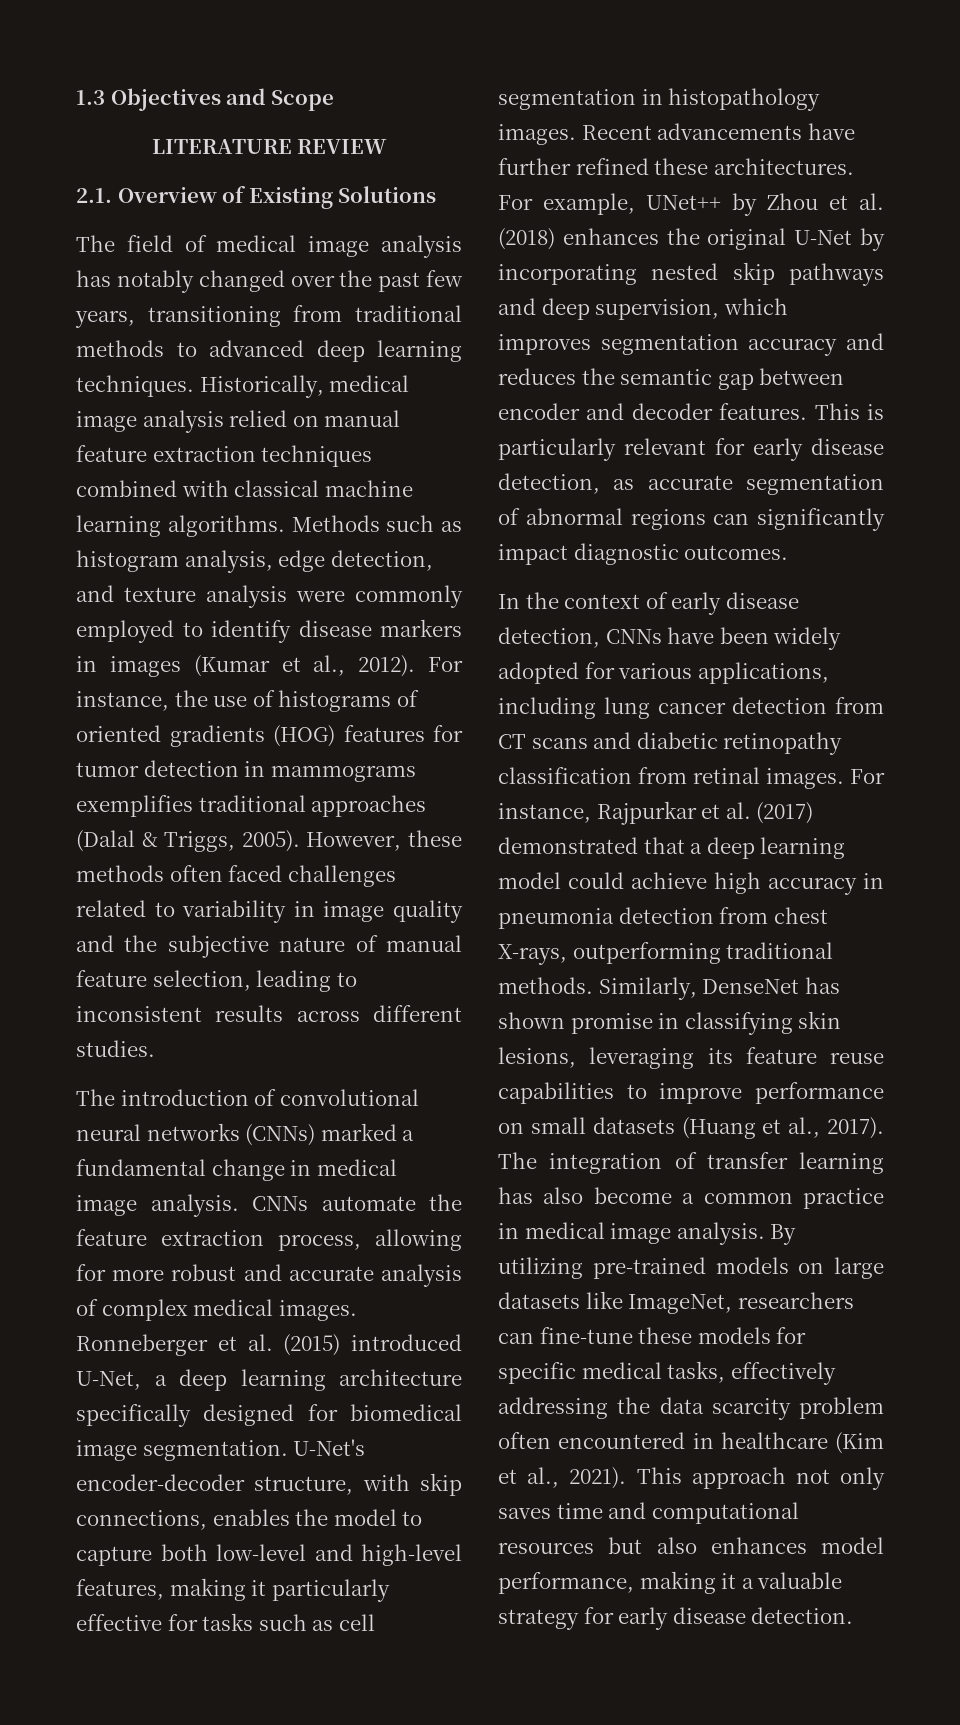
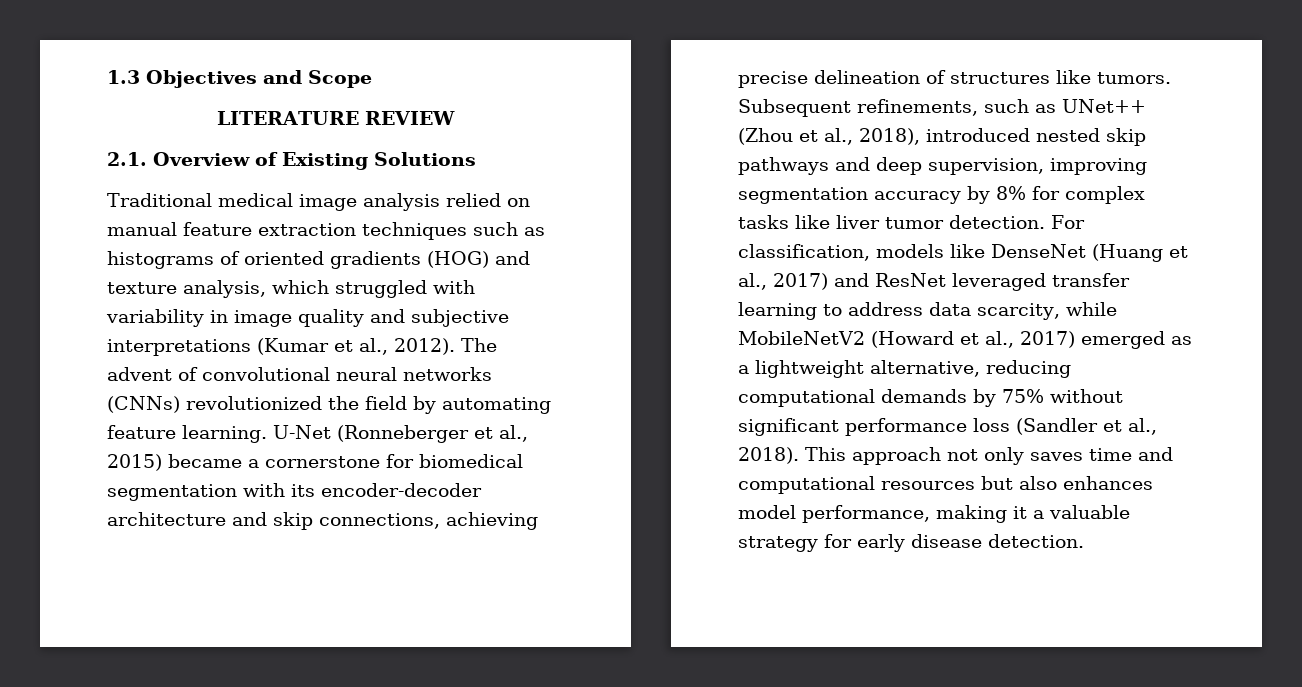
[76,235,462,258] [76,270,463,293] [75,305,462,328] [76,340,462,362] [76,375,324,398] The field of medical image analysis has notably changed over the past few years, transitioning from traditional methods to advanced deep learning techniques. Historically, -> [107,193,212,207] Traditional
[76,480,413,497] [76,515,462,537] [76,550,433,573] [76,585,463,608] [76,619,462,643] [76,655,463,677] [76,690,275,711] combined with classical machine learning algorithms. Methods such as histogram analysis, edge detection, and texture analysis were commonly employed to identify disease markers in images (Kumar et al., 2012). For instance, the use of -> [473,222,545,236] such as
[343,725,463,742] [76,760,416,782] [76,795,427,817] [76,830,462,852] [76,865,396,887] [76,900,175,917] features for tumor detection in mammograms exemplifies traditional approaches (Dalal & Triggs, 2005). However, these methods often faced challenges related to -> [495,251,530,265] [107,280,475,298] and texture analysis, which struggled with
[124,935,462,958] [76,970,357,992] [76,1005,462,1022] [76,1040,155,1057] [76,1089,249,1106] the subjective nature of manual feature selection, leading to inconsistent results across different studies. // The introduction -> [411,309,509,327] [107,338,497,356] [107,367,172,381] subjective interpretations (Kumar et al., 2012). The advent
[320,1123,415,1141] [76,1159,397,1181] [76,1194,462,1217] [76,1229,462,1251] [76,1264,463,1287] [76,1299,357,1321] [76,1334,462,1356] [76,1369,462,1391] [76,1404,462,1427] [76,1439,366,1461] [76,1473,462,1496] [76,1509,423,1530] [76,1544,462,1566] [76,1578,390,1602] [76,1613,375,1631] [498,88,821,111] [498,123,855,145] [498,158,854,175] [498,193,884,216] [498,228,885,251] [498,264,637,285] marked a fundamental change in medical image analysis. CNNs automate the feature extraction process, allowing for more robust and accurate analysis of complex medical images. Ronneberger et al. (2015) introduced U-Net, a deep learning architecture specifically designed for biomedical image segmentation. U-Net's encoder-decoder structure, with skip connections, enables the model to capture both low-level and high-level features, making it particularly effective for tasks such as cell segmentation in histopathology images. Recent advancements have further refined these architectures. For example, UNet++ by Zhou et al. (2018) enhances the original U-Net by incorporating -> [186,396,551,414] [107,425,528,443] [107,454,523,471] [107,483,482,501] [107,512,538,530] [738,70,1171,88] [738,99,1146,117] [738,128,1030,145] revolutionized the field by automating feature learning. U-Net (Ronneberger et al., 2015) became a cornerstone for biomedical segmentation with its encoder-decoder architecture and skip connections, achieving precise delineation of structures like tumors. Subsequent refinements, such as UNet++ (Zhou et al., 2018), introduced
[723,298,788,315] [498,333,884,356] [498,368,845,390] [498,403,884,420] [498,438,884,461] [498,473,884,495] [498,508,885,531] [498,543,789,565] [498,592,799,615] [498,627,842,650] [498,662,829,684] [498,697,884,719] [498,732,843,755] [498,767,885,789] [498,801,814,825] [498,837,846,859] [498,872,884,895] [498,907,828,929] [498,942,834,965] [498,977,840,1000] [498,1011,842,1035] [498,1047,884,1069] [498,1082,884,1104] [498,1117,884,1139] [498,1152,884,1174] [498,1187,884,1209] [498,1222,797,1245] [498,1257,884,1279] [498,1291,854,1314] [498,1327,807,1344] [498,1361,836,1385] [498,1397,884,1420] [498,1432,884,1454] [498,1467,627,1489] which improves segmentation accuracy and reduces the semantic gap between encoder and decoder features. This is particularly relevant for early disease detection, as accurate segmentation of abnormal regions can significantly impact diagnostic outcomes. // In the context of early disease detection, CNNs have been widely adopted for various applications, including lung cancer detection from CT scans and diabetic retinopathy classification from retinal images. For instance, Rajpurkar et al. (2017) demonstrated that a deep learning model could achieve high accuracy in pneumonia detection from chest X-rays, outperforming traditional methods. Similarly, DenseNet has shown promise in classifying skin lesions, leveraging its feature reuse capabilities to improve performance on small datasets (Huang et al., 2017). The integration of transfer learning has also become a common practice in medical image analysis. By utilizing pre-trained models on large datasets like ImageNet, researchers can fine-tune these models for specific medical tasks, effectively addressing the data scarcity problem often encountered in healthcare (Kim et al., 2021). -> [1050,158,1147,175] [738,186,1145,204] [738,215,1085,229] [738,244,1188,262] [738,273,1130,291] [738,302,1117,320] [738,331,1192,349] [738,360,1071,378] [738,389,1123,407] [738,418,1157,436] [738,447,799,464] improving segmentation accuracy by 8% for complex tasks like liver tumor detection. For classification, models like DenseNet (Huang et al., 2017) and ResNet leveraged transfer learning to address data scarcity, while MobileNetV2 (Howard et al., 2017) emerged as a lightweight alternative, reducing computational demands by 75% without significant performance loss (Sandler et al., 2018).

